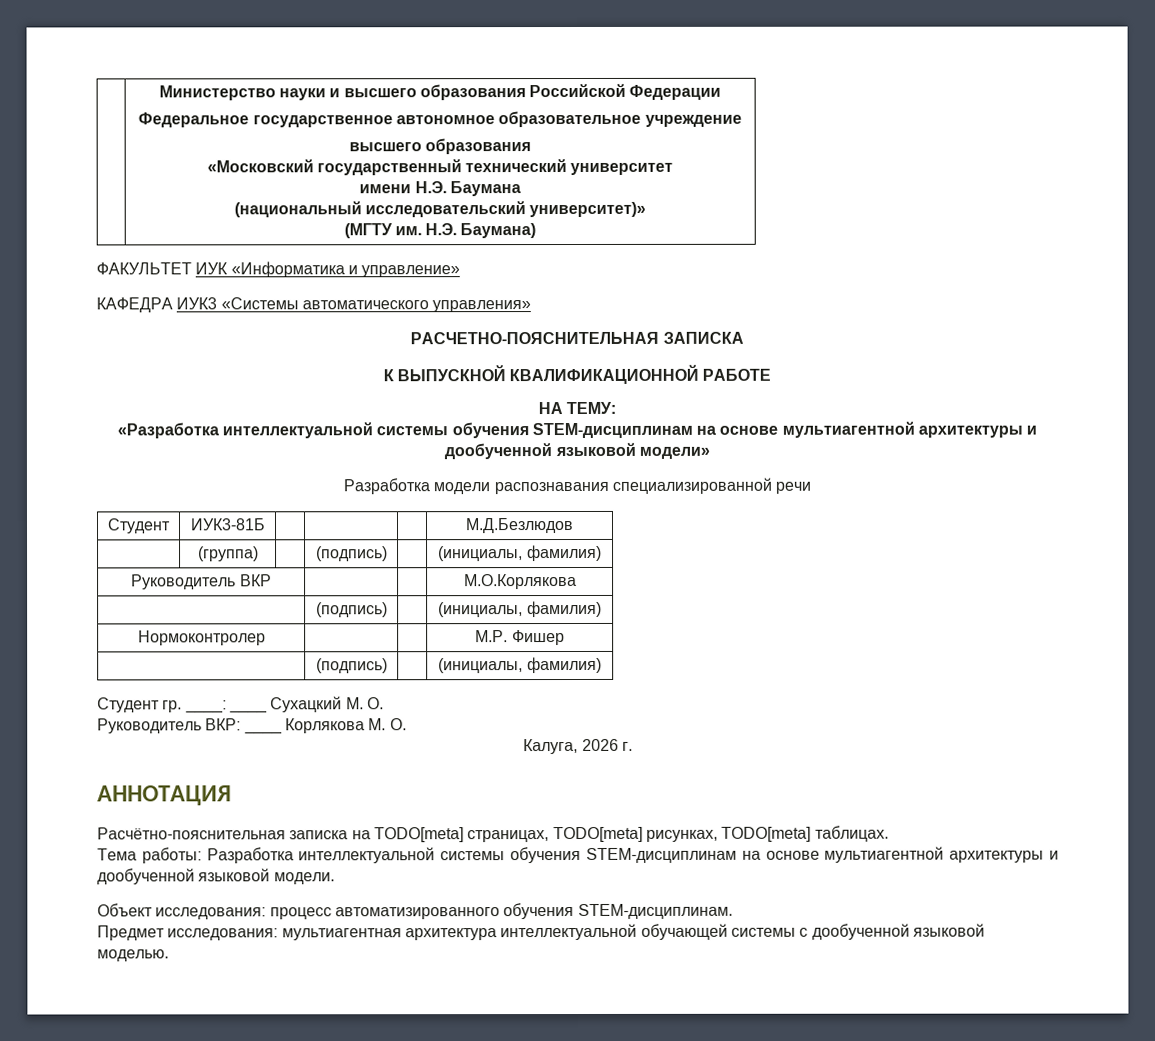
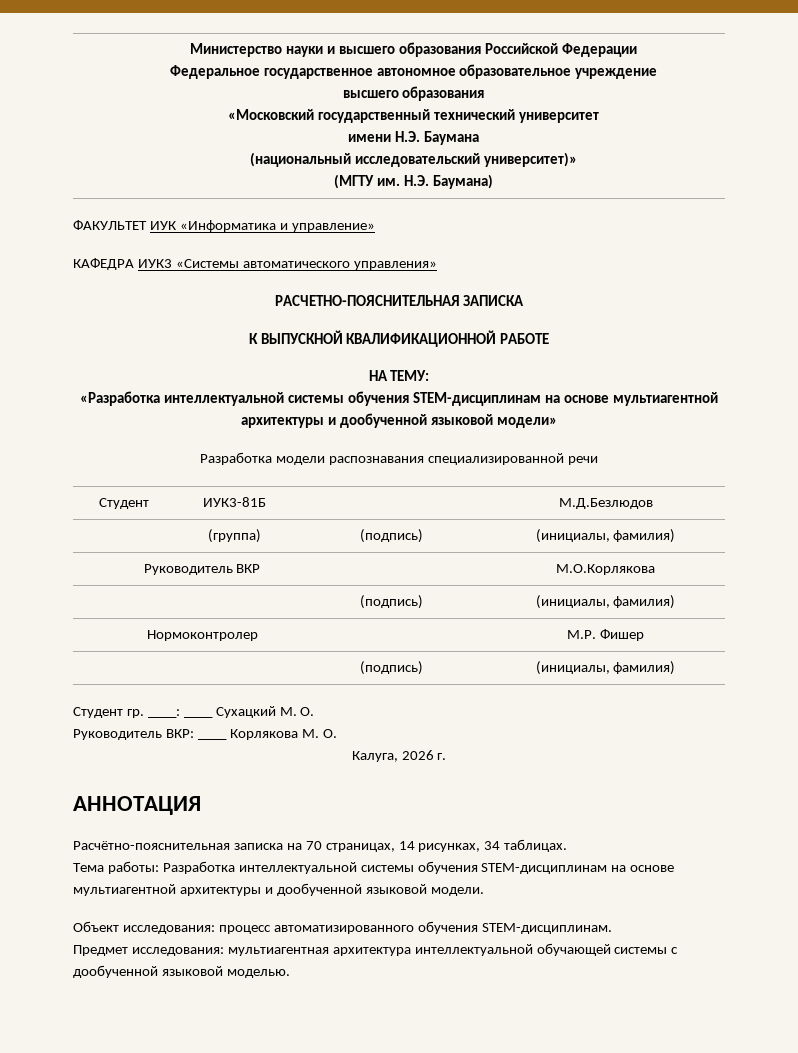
[373,826,812,843] TODO[meta] страницах, TODO[meta] рисунках, TODO[meta] -> [305,841,501,852] 70 страницах, 14 рисунках, 34

